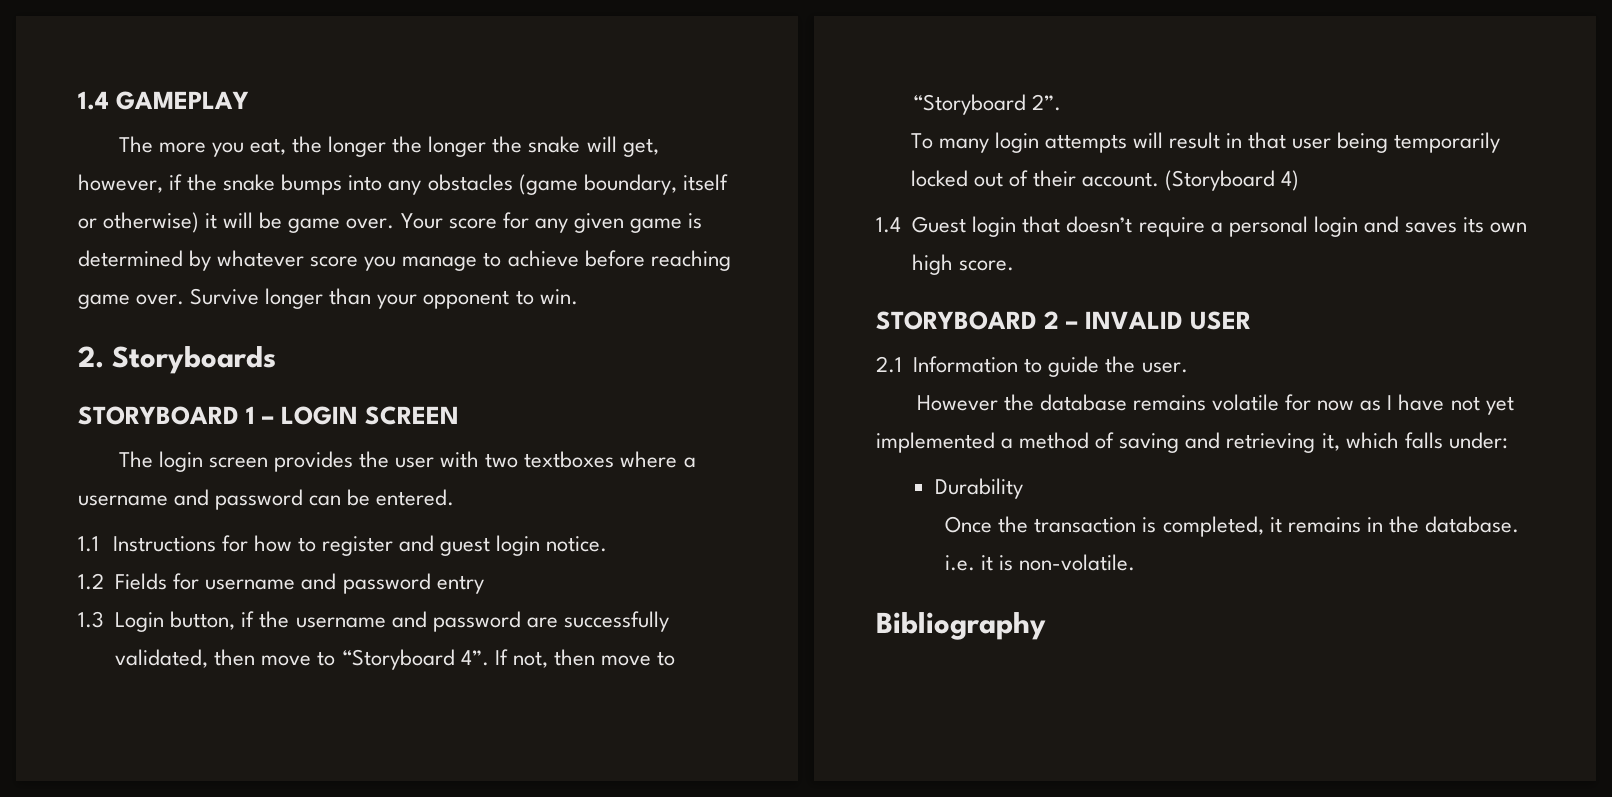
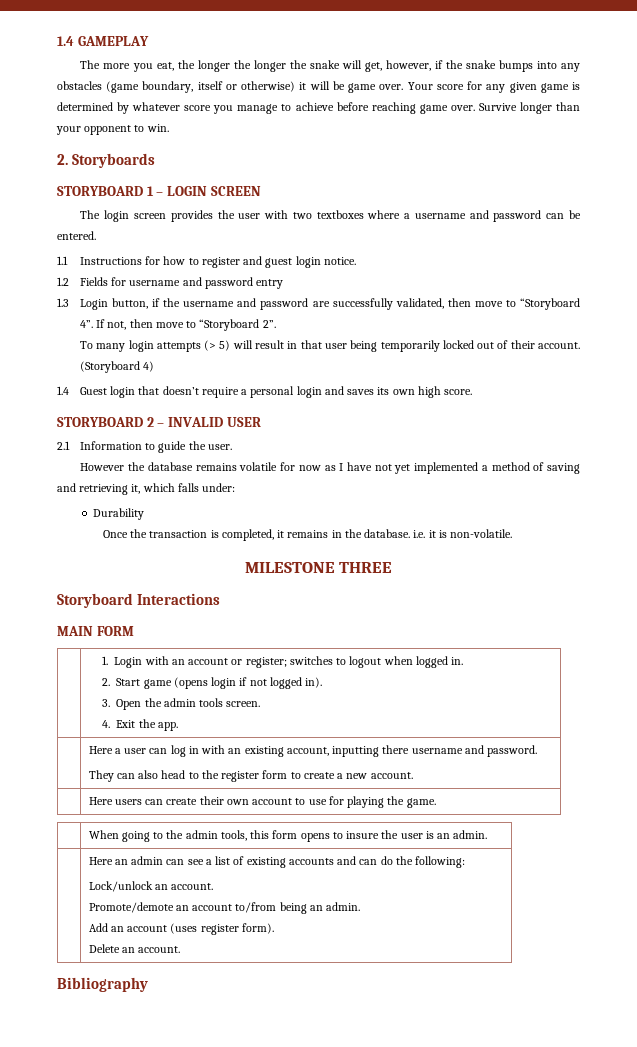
(1127, 143) none -> [204,340,231,351] (> 5)
(1136, 562) none -> [244,562,393,573] [57,593,221,608] [57,626,134,636] [102,656,464,668] [102,677,323,689] [102,698,261,710] [102,719,178,731] [88,745,537,757] [88,770,413,782] [88,796,436,808] [88,830,488,842] [88,856,465,868] [88,881,214,892] [88,902,361,914] [88,923,274,935] [88,944,181,953] // MILESTONE THREE // Storyboard Interactions // MAIN FORM // | 1. Login with an account or register; switches to logout when logged in. // 2. Start game (opens login if not logged in). // 3. Open the admin tools screen. // 4. Exit the app. // | Here a user can log in with an existing account, inputting there username and password. // They can also head to the register form to create a new account. // | Here users can create their own account to use for playing the game. // | When going to the admin tools, this form opens to insure the user is an admin. // | Here an admin can see a list of existing accounts and can do the following: // Lock/unlock an account. // Promote/demote an account to/from being an admin. // Add an account (uses register form). // Delete an account.

